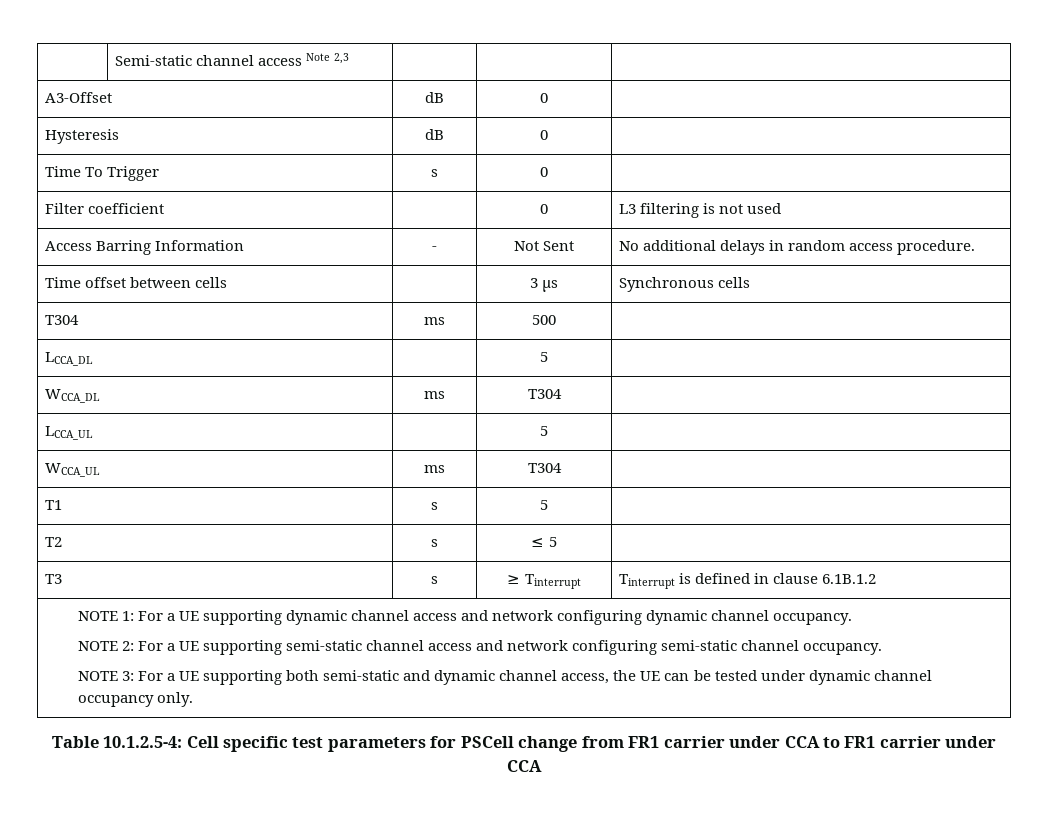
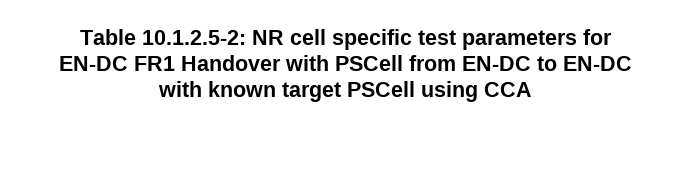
[114,53,349,66] [44,92,112,103] [425,92,444,103] [540,93,548,103] [44,129,119,144] [425,129,444,140] [540,130,548,140] [44,166,159,181] [431,169,438,177] [540,167,548,177] [44,203,164,214] [540,204,548,214] [618,203,781,218] [44,240,244,255] [432,246,437,251] [513,241,575,251] [618,240,976,255] [44,277,227,288] [529,278,559,292] [618,277,750,292] [44,315,79,325] [424,317,445,325] [532,315,556,325] [44,352,93,366] [540,352,548,362] [44,389,100,403] [424,391,445,399] [527,389,562,399] [44,426,93,440] [540,426,548,436] [44,463,100,477] [424,465,445,473] [527,463,562,473] [44,500,62,510] [431,502,438,510] [540,500,548,510] [44,537,62,547] [431,539,438,547] [531,537,557,547] [44,574,62,584] [431,576,438,584] [507,574,581,589] [618,573,877,589] [77,610,853,625] [77,640,883,655] [77,670,932,685] [77,692,193,707] [51,736,997,752] | Semi-static channel access Note 2,3 | | | // A3-Offset | dB | 0 | // Hysteresis | dB | 0 | // Time To Trigger | s | 0 | // Filter coefficient | | 0 | L3 filtering is not used // Access Barring Information | - | Not Sent | No additional delays in random access procedure. // Time offset between cells | | 3 μs | Synchronous cells // T304 | ms | 500 | // LCCA_DL | | 5 | // WCCA_DL | ms | T304 | // LCCA_UL | | 5 | // WCCA_UL | ms | T304 | // T1 | s | 5 | // T2 | s | ≤ 5 | // T3 | s | ≥ Tinterrupt | Tinterrupt is defined in clause 6.1B.1.2 // NOTE 1: For a UE supporting dynamic channel access and network configuring dynamic channel occupancy. // NOTE 2: For a UE supporting semi-static channel access and network configuring semi-static channel occupancy. // NOTE 3: For a UE supporting both semi-static and dynamic channel access, the UE can be tested under dynamic channel occupancy only. // Table 10.1.2.5-4: Cell specific test parameters for PSCell change from FR1 carrier under CCA to FR1 carrier under -> [80,29,612,50] [59,55,632,71] [158,81,478,102] Table 10.1.2.5-2: NR cell specific test parameters for EN-DC FR1 Handover with PSCell from EN-DC to EN-DC with known target PSCell using

